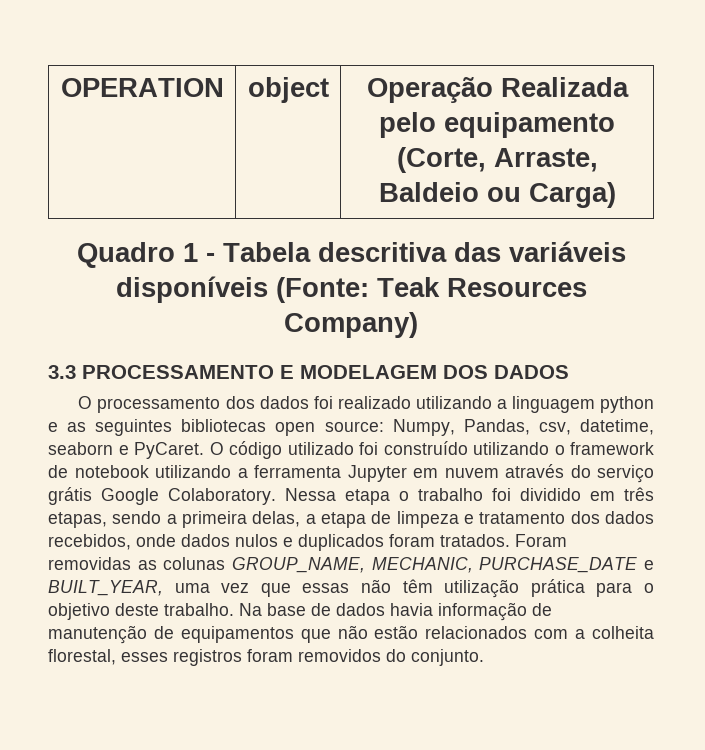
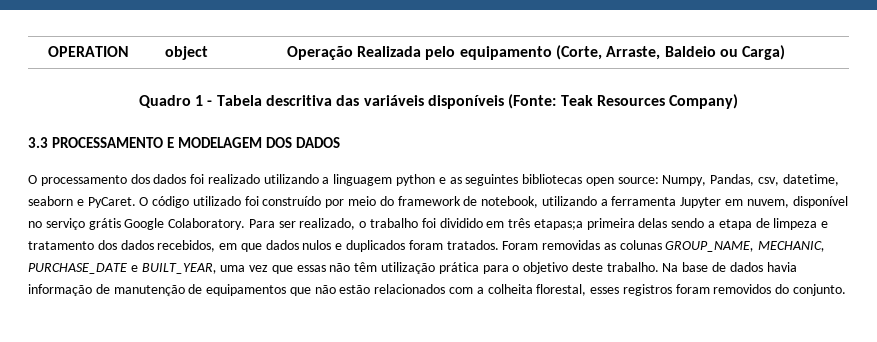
[473,442,565,455] utilizando o -> [325,196,394,208] por meio do
[74,465,149,478] notebook -> [481,196,539,208] notebook,
[444,464,591,478] nuvem através do -> [746,196,848,208] [28,221,42,228] nuvem, disponível no
[285,488,390,505] Nessa etapa -> [248,218,356,230] Para ser realizado,
[48,511,301,528] etapas, sendo a primeira delas, -> [533,218,705,230] etapas;a primeira delas sendo
[136,534,176,547] onde -> [219,243,262,252] em que

